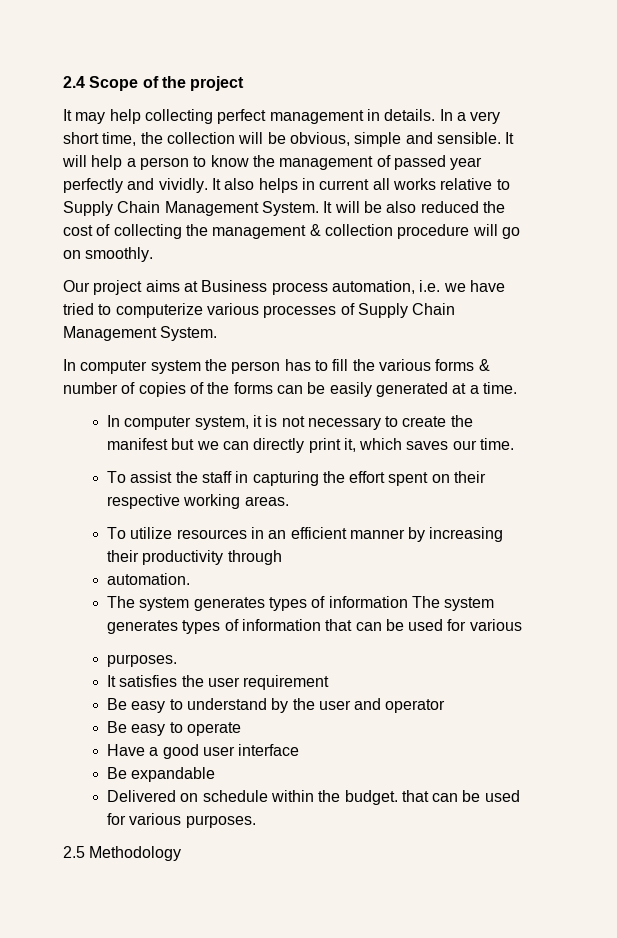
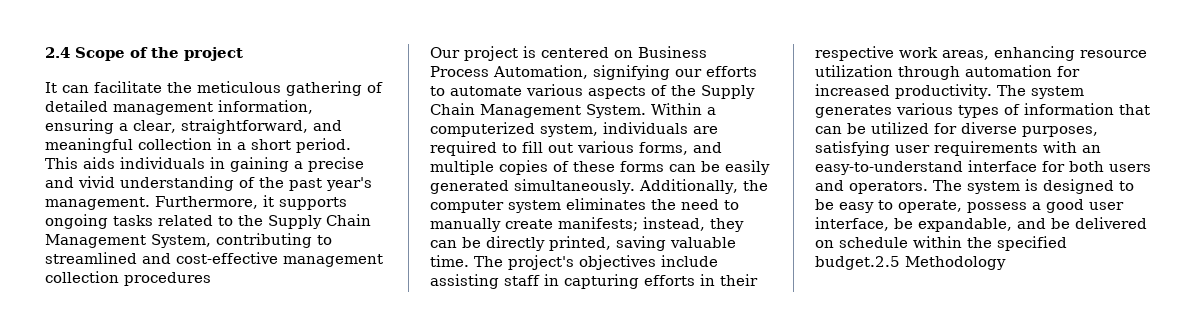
[75,109,501,124] [63,132,515,147] [62,155,483,170] [63,178,510,193] [63,201,505,216] [63,224,520,239] [63,247,154,262] [63,280,505,295] [63,303,456,318] [63,326,218,341] [63,359,490,374] [63,382,136,394] may help collecting perfect management in details. In a very short time, the collection will be obvious, simple and sensible. It will help a person to know the management of passed year perfectly and vividly. It also helps in current all works relative to Supply Chain Management System. It will be also reduced the cost of collecting the management & collection procedure will go on smoothly. // Our project aims at Business process automation, i.e. we have tried to computerize various processes of Supply Chain Management System. // In computer system the person has to fill the various forms & number of -> [62,81,383,96] [45,100,313,115] [45,119,342,134] [45,138,351,153] [45,157,364,172] [45,176,372,191] [45,195,347,210] [45,214,371,229] [45,233,332,248] [45,252,383,267] [45,271,211,286] [430,46,707,61] [430,65,757,80] [430,84,755,99] [430,103,716,118] [430,122,718,137] [430,141,722,156] [430,160,494,175] can facilitate the meticulous gathering of detailed management information, ensuring a clear, straightforward, and meaningful collection in a short period. This aids individuals in gaining a precise and vivid understanding of the past year's management. Furthermore, it supports ongoing tasks related to the Supply Chain Management System, contributing to streamlined and cost-effective management collection procedures // Our project is centered on Business Process Automation, signifying our efforts to automate various aspects of the Supply Chain Management System. Within a computerized system, individuals are required to fill out various forms, and multiple
[207,382,230,394] the -> [573,161,615,172] these
[452,382,517,394] [106,415,473,430] [106,438,515,453] [106,471,487,486] [106,494,289,509] [106,527,504,542] [106,550,282,565] [106,573,190,585] [106,596,495,611] [106,620,178,634] at a time. // In computer system, it is not necessary to create the manifest but we can directly print it, which saves our time. // To assist the staff in capturing the effort spent on their respective working areas. // To utilize resources in an efficient manner by increasing their productivity through // automation. // The system generates types of information The system generates -> [514,179,768,194] [430,198,739,213] [430,217,744,232] [430,236,736,251] [430,255,718,270] [430,274,758,289] [815,46,1147,61] [815,65,1080,80] [815,84,1084,99] [815,103,953,118] simultaneously. Additionally, the computer system eliminates the need to manually create manifests; instead, they can be directly printed, saving valuable time. The project's objectives include assisting staff in capturing efforts in their respective work areas, enhancing resource utilization through automation for increased productivity. The system generates various
[408,619,522,631] [106,654,177,667] [106,675,330,690] [106,698,446,713] [106,721,241,736] [106,744,300,759] [106,767,216,782] [106,790,520,805] [106,813,256,828] [63,846,85,858] used for various // purposes. // It satisfies the user requirement // Be easy to understand by the user and operator // Be easy to operate // Have a good user interface // Be expandable // Delivered on schedule within the budget. that can be used for various purposes. // 2.5 -> [871,122,1098,137] [815,141,1101,156] [815,160,1151,175] [815,179,1134,194] [815,199,1124,213] [815,217,1147,232] [815,236,1067,251] [815,256,900,270] utilized for diverse purposes, satisfying user requirements with an easy-to-understand interface for both users and operators. The system is designed to be easy to operate, possess a good user interface, be expandable, and be delivered on schedule within the specified budget.2.5

